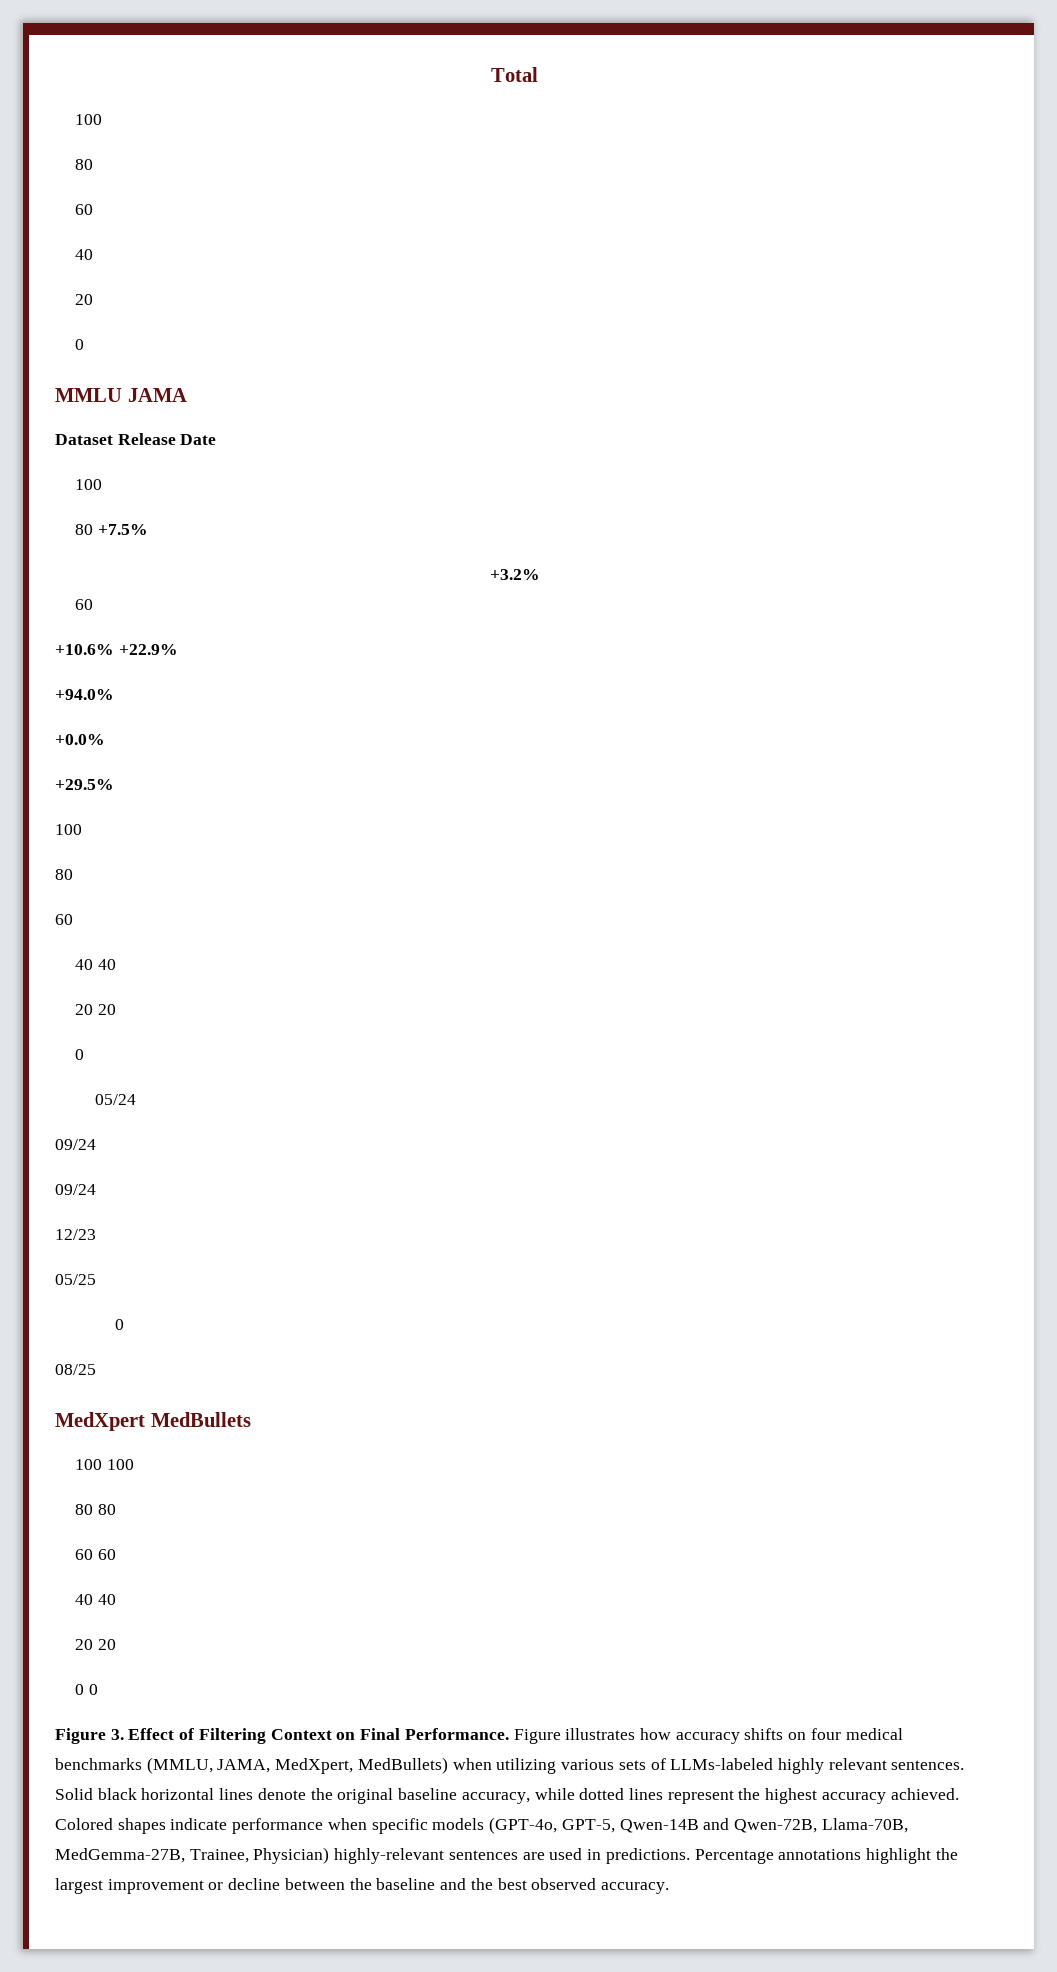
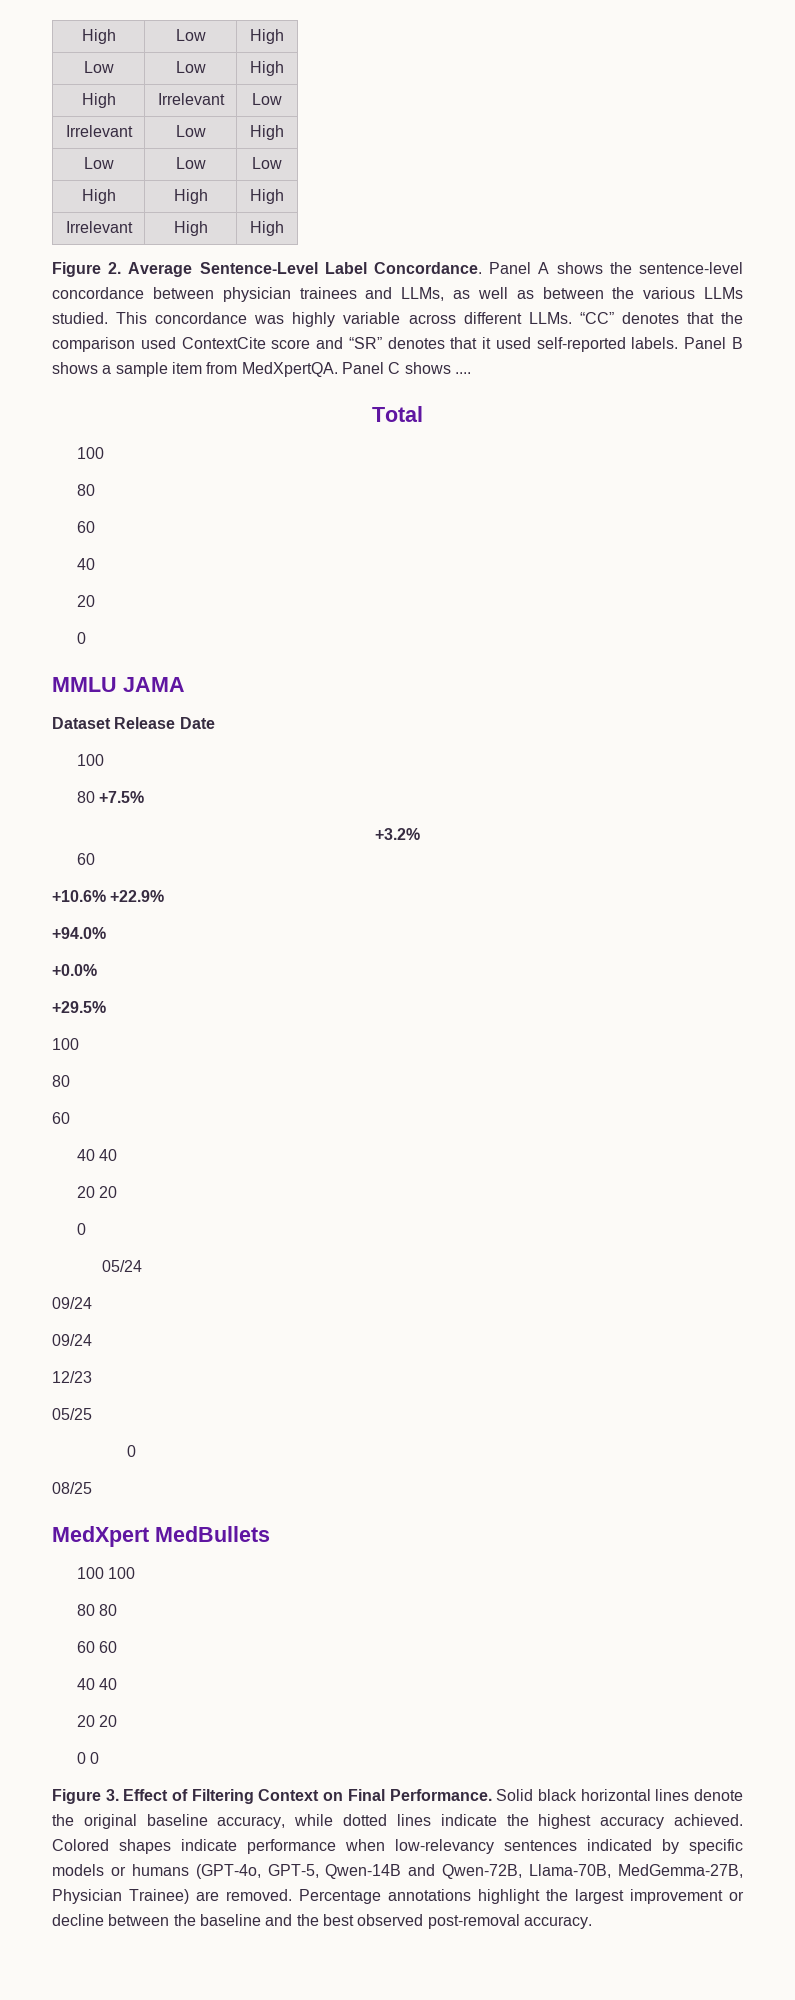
(491, 74) none -> [81,29,116,44] [175,29,206,41] [250,29,284,44] [83,61,114,73] [175,61,206,73] [250,61,284,76] [81,93,116,108] [157,93,225,105] [252,93,282,105] [65,125,133,137] [175,125,206,137] [250,125,284,140] [83,157,114,169] [175,157,206,169] [252,157,282,169] [81,189,116,204] [173,189,208,204] [250,189,284,204] [65,221,133,233] [173,221,208,236] [250,221,284,236] [52,262,743,277] [52,287,743,302] [52,312,744,327] [52,337,743,352] [52,362,471,377] High | Low | High // Low | Low | High // High | Irrelevant | Low // Irrelevant | Low | High // Low | Low | Low // High | High | High // Irrelevant | High | High // Figure 2. Average Sentence-Level Label Concordance. Panel A shows the sentence-level concordance between physician trainees and LLMs, as well as between the various LLMs studied. This concordance was highly variable across different LLMs. “CC” denotes that the comparison used ContextCite score and “SR” denotes that it used self-reported labels. Panel B shows a sample item from MedXpertQA. Panel C shows .... //
[513,1728,903,1744] [55,1757,965,1774] Figure illustrates how accuracy shifts on four medical benchmarks (MMLU, JAMA, MedXpert, MedBullets) when utilizing various sets of LLMs-labeled highly relevant sentences. -> (492, 1795) none
[667,1790,734,1804] represent -> [440,1814,497,1826] indicate
[371,1818,485,1834] specific models -> [395,1839,743,1854] [52,1864,189,1876] low-relevancy sentences indicated by specific models or humans
[189,1847,690,1864] Trainee, Physician) highly-relevant sentences are used in predictions. -> [52,1889,292,1904] Physician Trainee) are removed.
(597, 1884) none -> [427,1914,520,1929] post-removal

